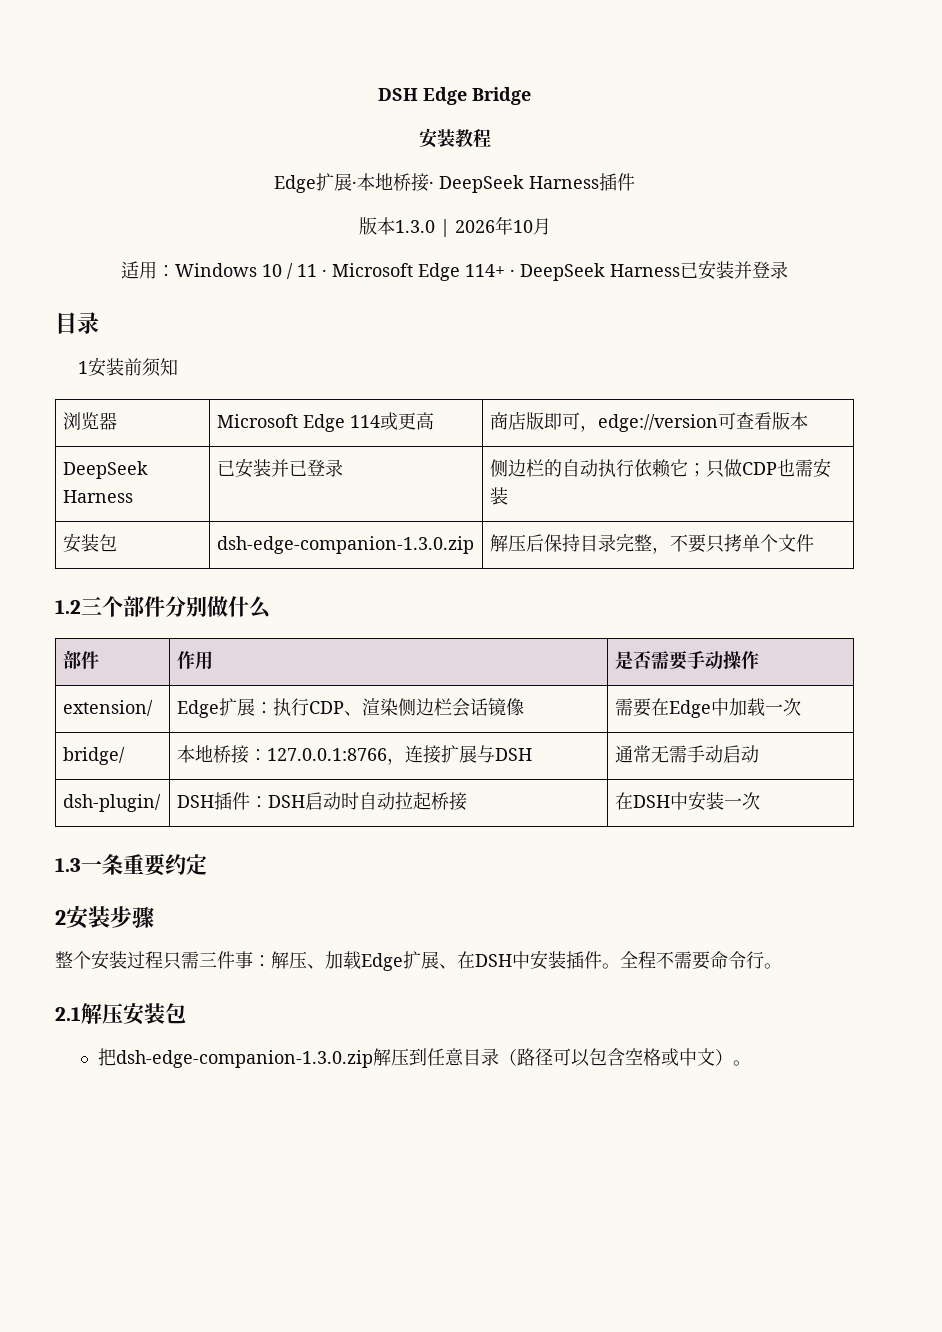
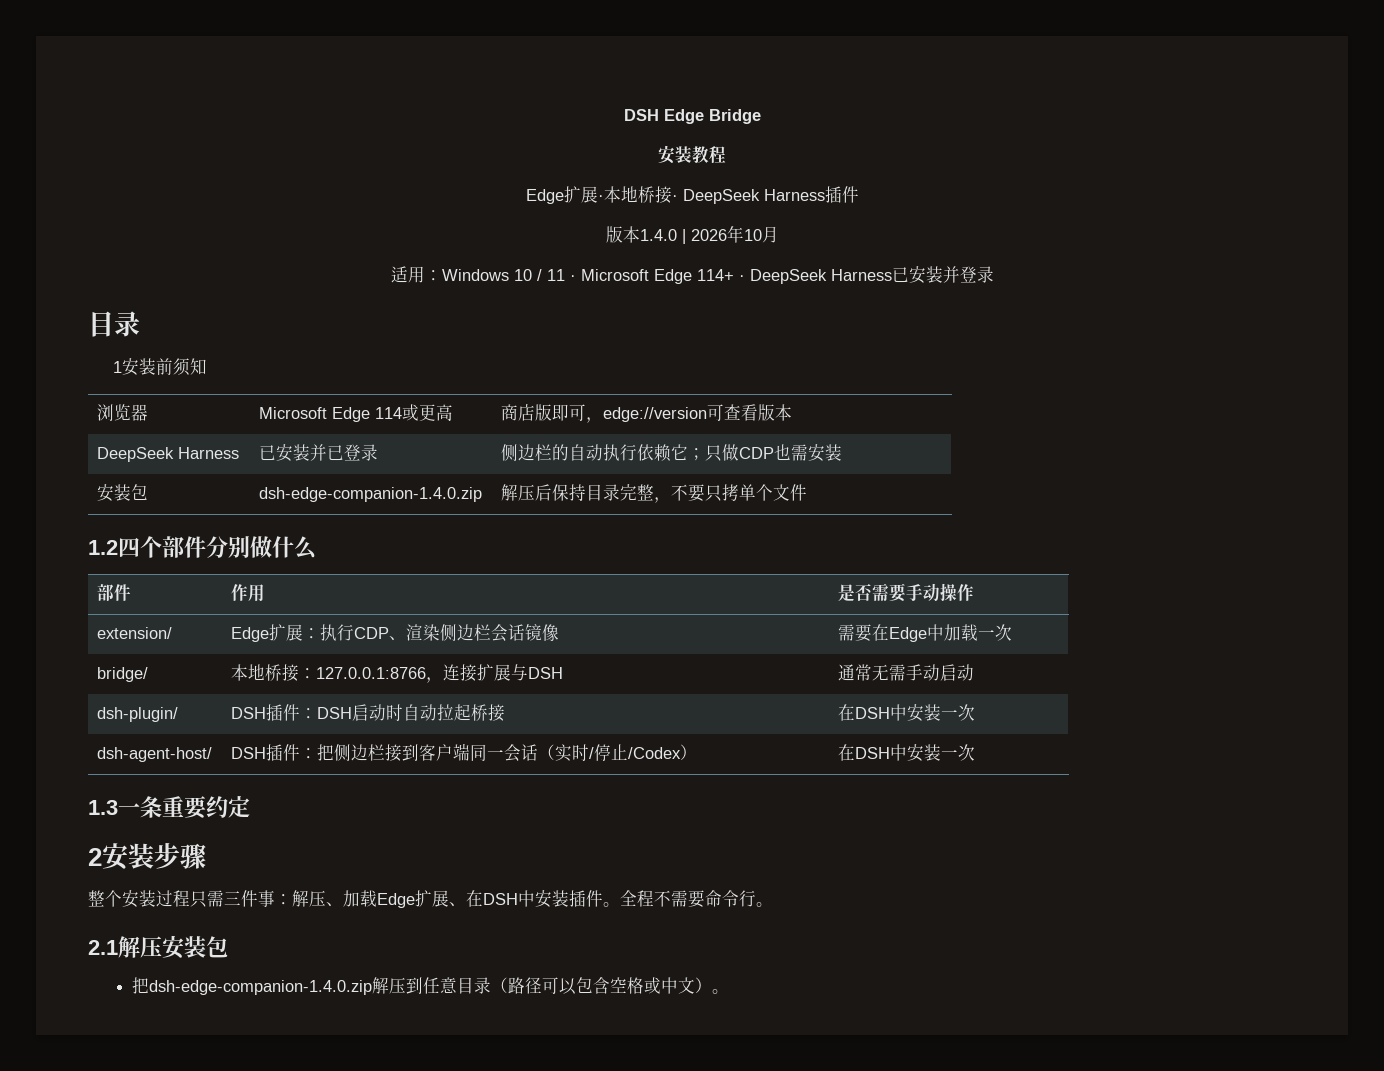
[394,220,435,233] 1.3.0 -> [639,229,677,241] 1.4.0
[217,536,475,554] dsh-edge-companion-1.3.0.zip -> [259,487,483,502] dsh-edge-companion-1.4.0.zip
[81,596,102,615] 三 -> [118,537,140,557] 四
(761, 801) none -> [97,747,213,762] [231,743,698,762] [838,744,976,762] // dsh-agent-host/ | DSH插件：把侧边栏接到客户端同一会话（实时/停止/Codex） | 在DSH中安装一次
[115,1050,373,1068] dsh-edge-companion-1.3.0.zip -> [148,980,372,995] dsh-edge-companion-1.4.0.zip

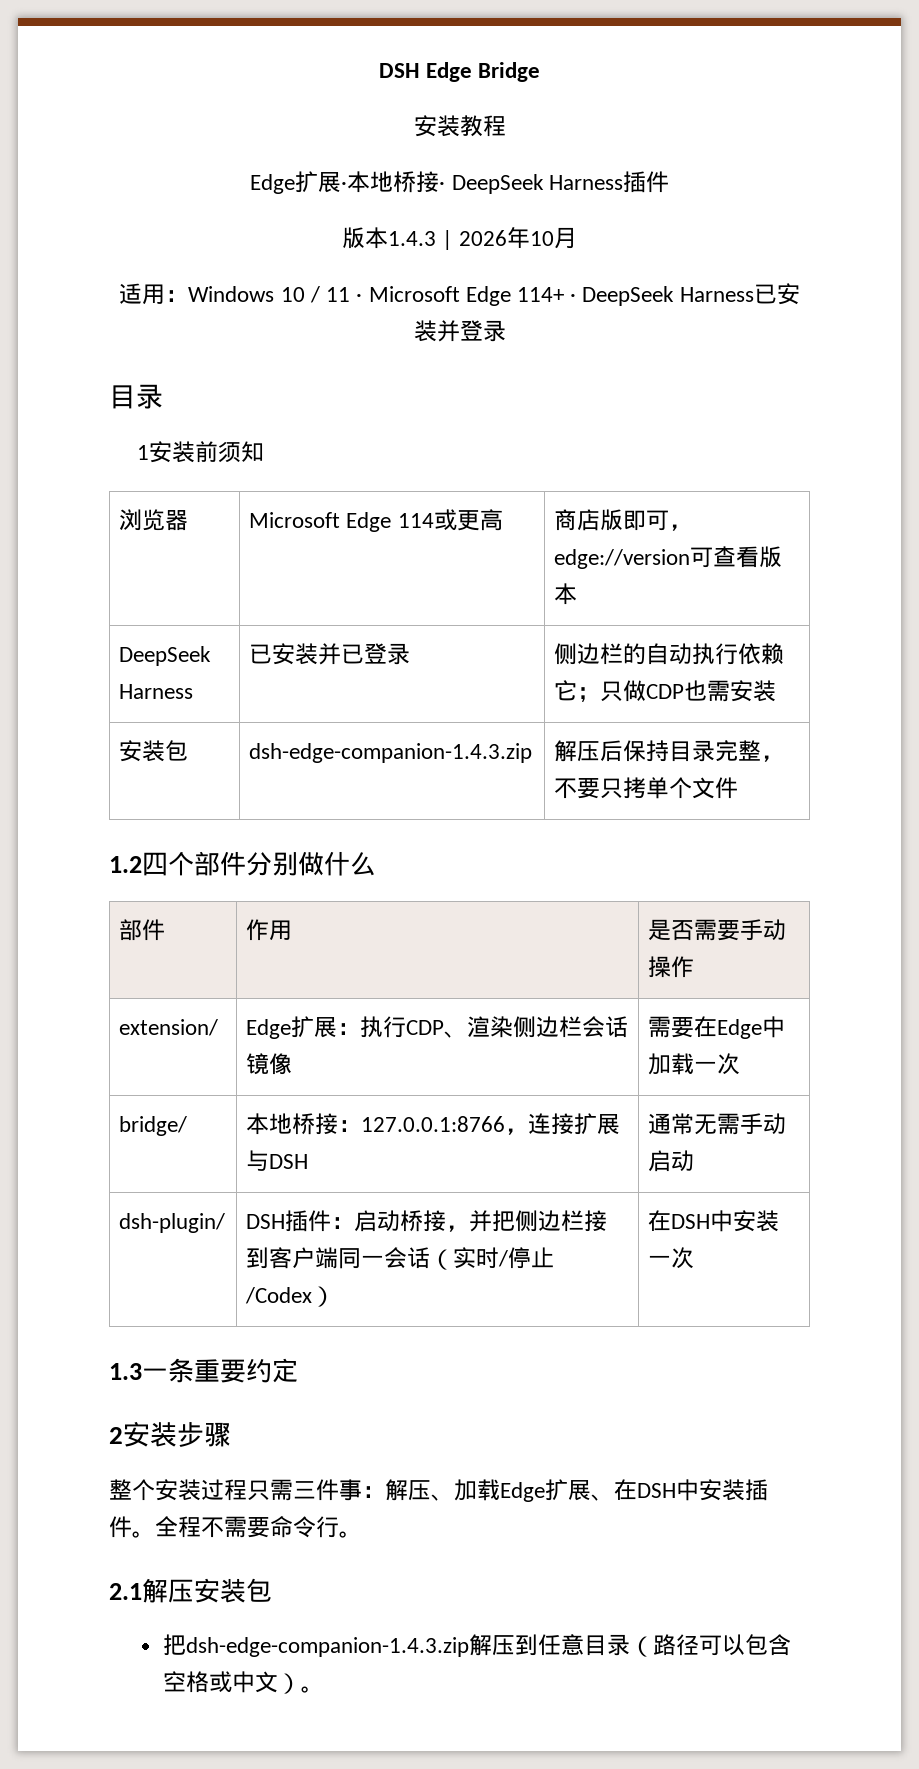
[639,229,677,241] 1.4.0 -> [387,231,436,246] 1.4.3
[259,487,483,502] dsh-edge-companion-1.4.0.zip -> [249,743,533,763] dsh-edge-companion-1.4.3.zip
[317,704,506,722] [838,704,976,722] [97,747,213,762] [231,744,318,761] DSH启动时自动拉起桥接 | 在DSH中安装一次 // dsh-agent-host/ | DSH插件： -> [354,1210,493,1232] 启动桥接，并
[148,980,372,995] dsh-edge-companion-1.4.0.zip -> [185,1637,469,1657] dsh-edge-companion-1.4.3.zip

